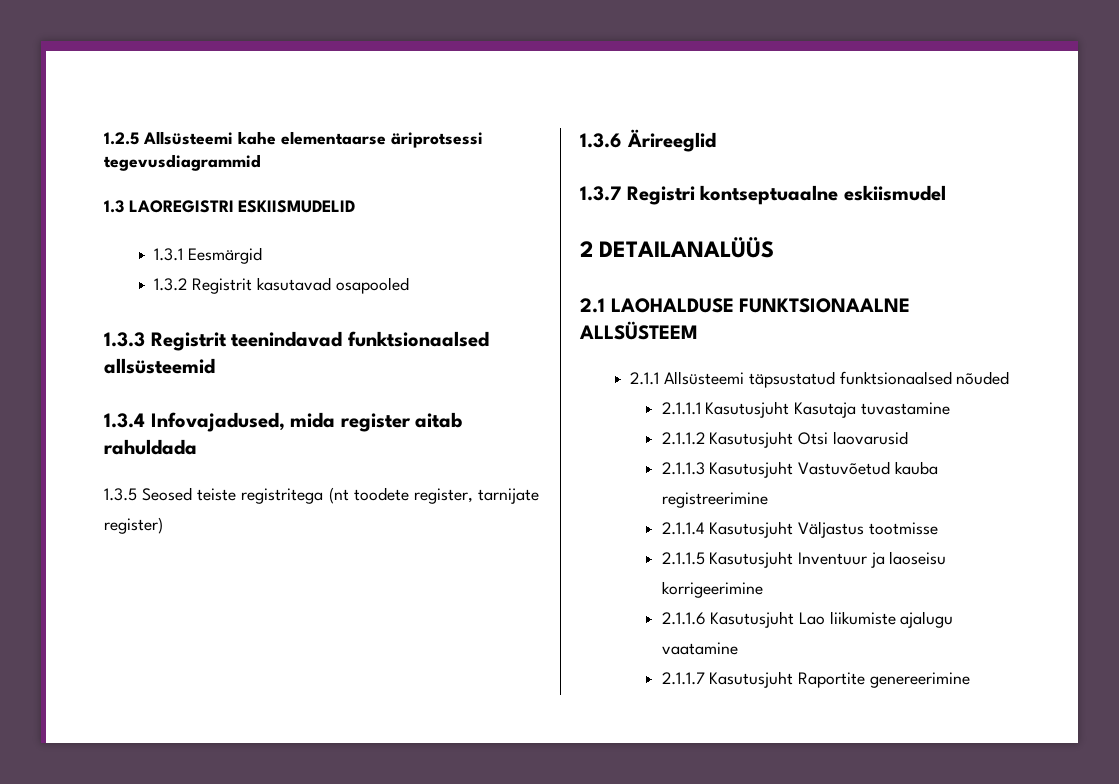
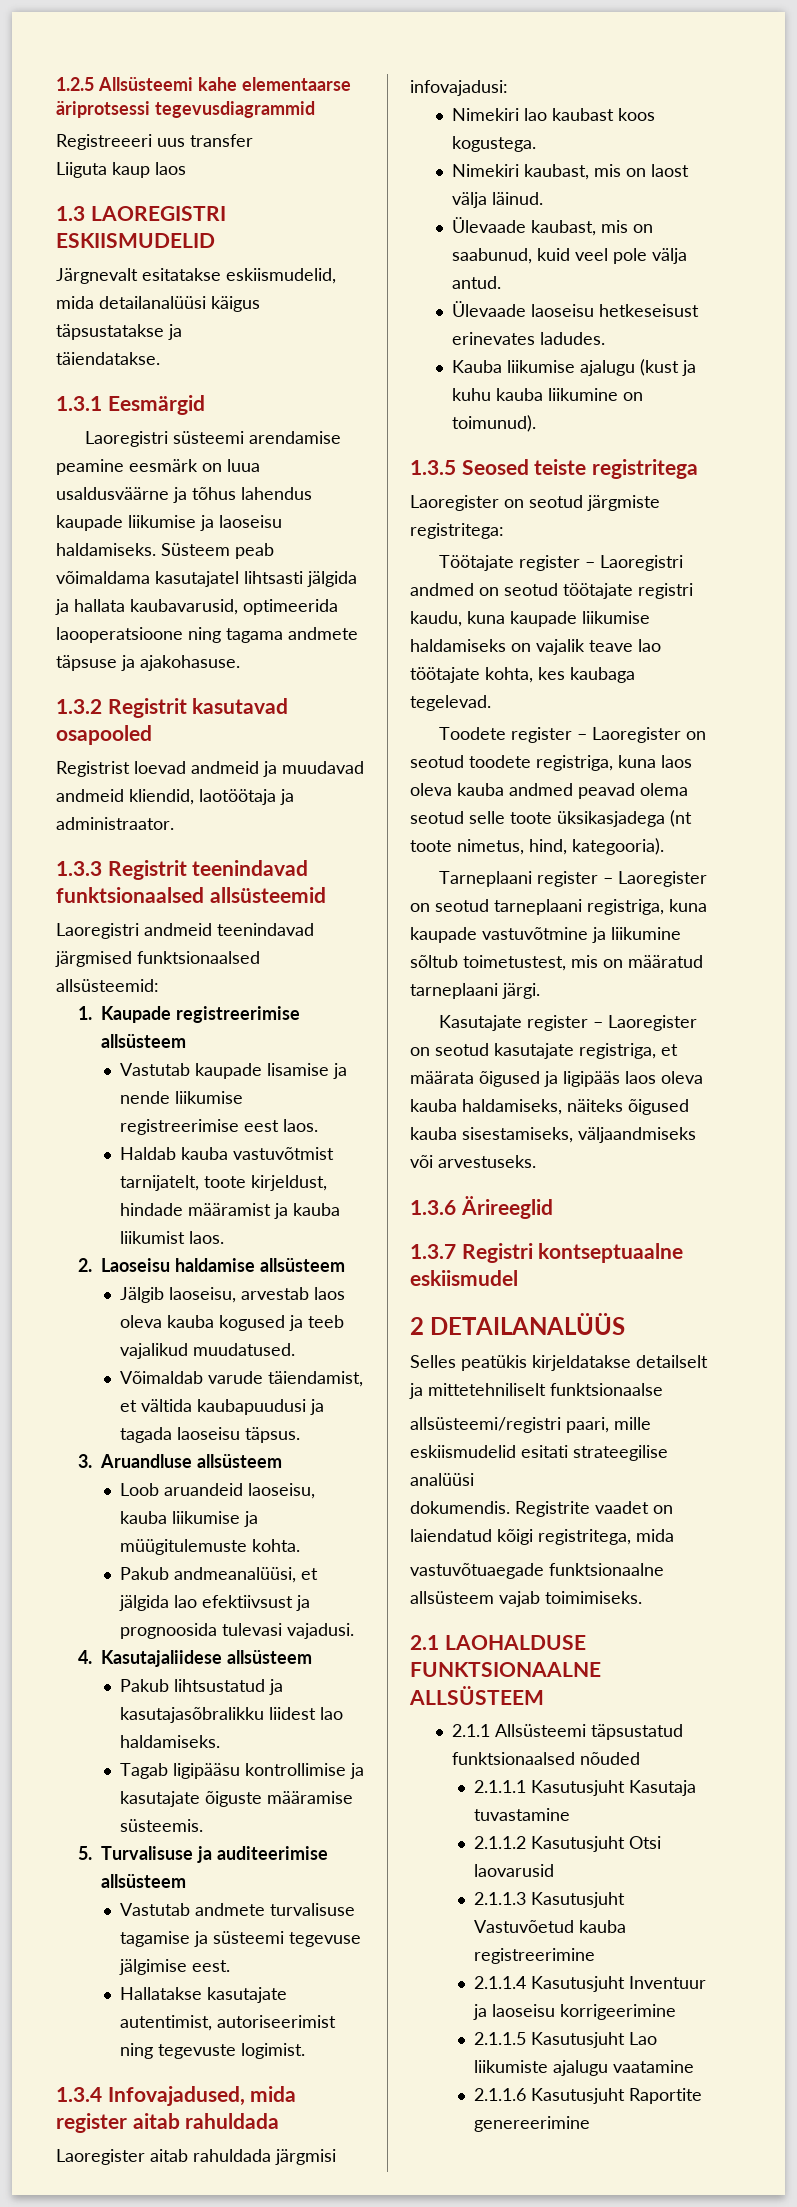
[104,200,356,213] [154,247,263,264] [154,277,409,294] 1.3 LAOREGISTRI ESKIISMUDELID // 1.3.1 Eesmärgid // 1.3.2 Registrit kasutavad osapooled -> [56,134,253,150] [56,162,186,178] [56,206,226,221] [56,233,215,248] [56,268,336,284] [56,296,260,312] [56,324,182,340] [56,352,160,365] [56,395,205,415] [85,431,342,447] [56,459,260,475] [56,487,312,503] [56,515,282,531] [56,543,274,559] [56,571,357,587] [55,599,338,615] [56,627,358,643] [56,655,240,671] [56,698,289,718] [56,725,152,745] [56,761,364,777] [56,789,294,805] [56,817,174,830] Registreeeri uus transfer // Liiguta kaup laos // 1.3 LAOREGISTRI ESKIISMUDELID // Järgnevalt esitatakse eskiismudelid, mida detailanalüüsi käigus täpsustatakse ja // täiendatakse. // 1.3.1 Eesmärgid // Laoregistri süsteemi arendamise peamine eesmärk on luua usaldusväärne ja tõhus lahendus kaupade liikumise ja laoseisu haldamiseks. Süsteem peab võimaldama kasutajatel lihtsasti jälgida ja hallata kaubavarusid, optimeerida laooperatsioone ning tagama andmete täpsuse ja ajakohasuse. // 1.3.2 Registrit kasutavad osapooled // Registrist loevad andmeid ja muudavad andmeid kliendid, laotöötaja ja administraator.
(215, 366) none -> [56,923,314,939] [55,951,260,967] [56,979,159,992] [77,1006,300,1023] [100,1034,186,1048] [119,1063,347,1079] [119,1091,243,1104] [119,1119,318,1135] [119,1147,334,1160] [119,1175,327,1191] [119,1203,340,1219] [119,1231,224,1244] [77,1258,345,1272] [119,1287,345,1303] [119,1315,344,1331] [119,1343,295,1359] [119,1371,363,1387] [119,1399,324,1415] [119,1427,300,1443] [77,1454,282,1468] [119,1483,315,1499] [119,1511,258,1527] [119,1539,300,1555] [119,1567,318,1583] [118,1595,310,1611] [119,1623,354,1639] [77,1650,312,1667] [119,1679,283,1695] [119,1707,343,1723] [119,1735,220,1748] [119,1763,364,1779] [119,1791,353,1807] [119,1819,203,1832] [77,1846,328,1863] [100,1874,186,1888] [119,1903,355,1916] [119,1931,361,1947] [118,1959,230,1975] [119,1987,287,2003] [119,2015,336,2031] [119,2043,305,2059] // Laoregistri andmeid teenindavad järgmised funktsionaalsed allsüsteemid: // 1. Kaupade registreerimise allsüsteem // Vastutab kaupade lisamise ja nende liikumise registreerimise eest laos. // Haldab kauba vastuvõtmist tarnijatelt, toote kirjeldust, hindade määramist ja kauba liikumist laos. // 2. Laoseisu haldamise allsüsteem // Jälgib laoseisu, arvestab laos oleva kauba kogused ja teeb vajalikud muudatused. // Võimaldab varude täiendamist, et vältida kaubapuudusi ja tagada laoseisu täpsus. // 3. Aruandluse allsüsteem // Loob aruandeid laoseisu, kauba liikumise ja müügitulemuste kohta. // Pakub andmeanalüüsi, et jälgida lao efektiivsust ja prognoosida tulevasi vajadusi. // 4. Kasutajaliidese allsüsteem // Pakub lihtsustatud ja kasutajasõbralikku liidest lao haldamiseks. // Tagab ligipääsu kontrollimise ja kasutajate õiguste määramise süsteemis. // 5. Turvalisuse ja auditeerimise allsüsteem // Vastutab andmete turvalisuse tagamise ja süsteemi tegevuse jälgimise eest. // Hallatakse kasutajate autentimist, autoriseerimist ning tegevuste logimist.
[104,487,539,504] [104,517,163,534] 1.3.5 Seosed teiste registritega (nt toodete register, tarnijate register) -> [56,2149,336,2165] [410,80,508,96] [451,108,655,121] [451,136,536,152] [451,164,689,180] [451,192,543,208] [451,217,653,236] [451,248,687,264] [451,276,501,289] [451,301,699,317] [451,332,605,345] [451,359,696,376] [451,388,643,401] [451,415,536,432] [410,459,699,479] [410,495,660,511] [410,523,504,539] [439,555,684,571] [410,583,693,599] [410,611,650,627] [410,639,661,655] [410,667,635,683] [410,695,491,711] [439,727,707,743] [410,755,692,771] [410,783,688,799] [410,810,692,827] [410,838,664,855] [439,871,708,887] [410,899,707,915] [410,927,681,943] [410,955,703,971] [410,983,540,999] [439,1015,698,1031] [410,1043,678,1059] [410,1071,703,1087] [410,1099,689,1115] [410,1127,696,1143] [410,1155,536,1168] Laoregister aitab rahuldada järgmisi infovajadusi: // Nimekiri lao kaubast koos kogustega. // Nimekiri kaubast, mis on laost välja läinud. // Ülevaade kaubast, mis on saabunud, kuid veel pole välja antud. // Ülevaade laoseisu hetkeseisust erinevates ladudes. // Kauba liikumise ajalugu (kust ja kuhu kauba liikumine on toimunud). // 1.3.5 Seosed teiste registritega // Laoregister on seotud järgmiste registritega: // Töötajate register – Laoregistri andmed on seotud töötajate registri kaudu, kuna kaupade liikumise haldamiseks on vajalik teave lao töötajate kohta, kes kaubaga tegelevad. // Toodete register – Laoregister on seotud toodete registriga, kuna laos oleva kauba andmed peavad olema seotud selle toote üksikasjadega (nt toote nimetus, hind, kategooria). // Tarneplaani register – Laoregister on seotud tarneplaani registriga, kuna kaupade vastuvõtmine ja liikumine sõltub toimetustest, mis on määratud tarneplaani järgi. // Kasutajate register – Laoregister on seotud kasutajate registriga, et määrata õigused ja ligipääs laos oleva kauba haldamiseks, näiteks õigused kauba sisestamiseks, väljaandmiseks või arvestuseks.
(775, 247) none -> [410,1355,708,1371] [409,1383,663,1399] [410,1417,651,1433] [410,1445,668,1461] [410,1473,474,1486] [410,1501,673,1517] [410,1529,674,1545] [410,1563,664,1579] [410,1591,642,1607] // Selles peatükis kirjeldatakse detailselt ja mittetehniliselt funktsionaalse // allsüsteemi/registri paari, mille eskiismudelid esitati strateegilise analüüsi // dokumendis. Registrite vaadet on laiendatud kõigi registritega, mida // vastuvõtuaegade funktsionaalne allsüsteem vajab toimimiseks.
[797,521,938,538] [661,551,794,568] Väljastus tootmisse // 2.1.1.5 Kasutusjuht -> (625, 1984) none
[661,612,706,625] 2.1.1.6 -> [473,2032,526,2045] 2.1.1.5
[661,672,705,685] 2.1.1.7 -> [473,2088,526,2101] 2.1.1.6

